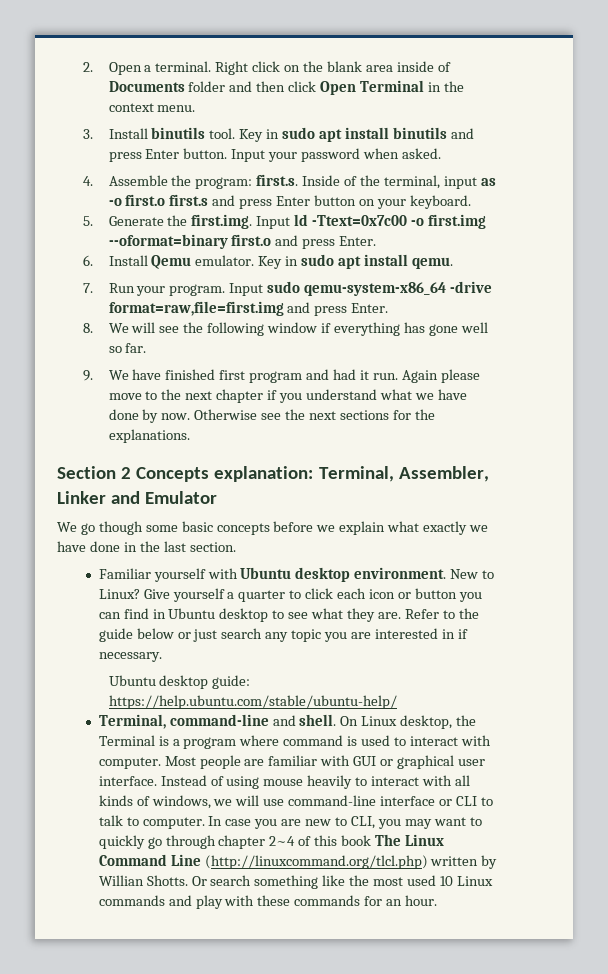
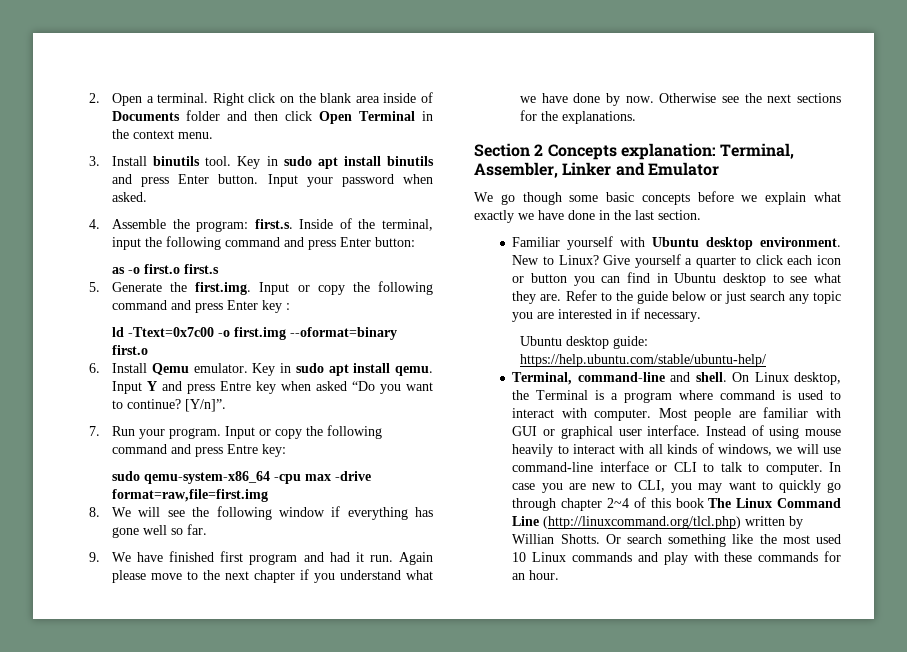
[480,178,496,186] [108,194,471,209] as -o first.o first.s and press Enter button on your keyboard. -> [145,236,416,250] [112,264,220,274] the following command and press Enter button: // as -o first.o first.s
(291, 222) none -> [297,281,433,295] [112,300,291,313] or copy the following command and press Enter key : //
[275,235,377,249] and press Enter. -> (149, 350) none
(453, 263) none -> [112,381,433,394] [112,399,227,412] Input Y and press Entre key when asked “Do you want to continue? [Y/n]”.
[267,281,447,296] sudo qemu-system-x86_64 -> [259,425,383,439] [112,444,287,457] [112,471,332,484] or copy the following command and press Entre key: // sudo qemu-system-x86_64 -cpu max
[287,302,389,316] and press Enter. -> (269, 495) none

